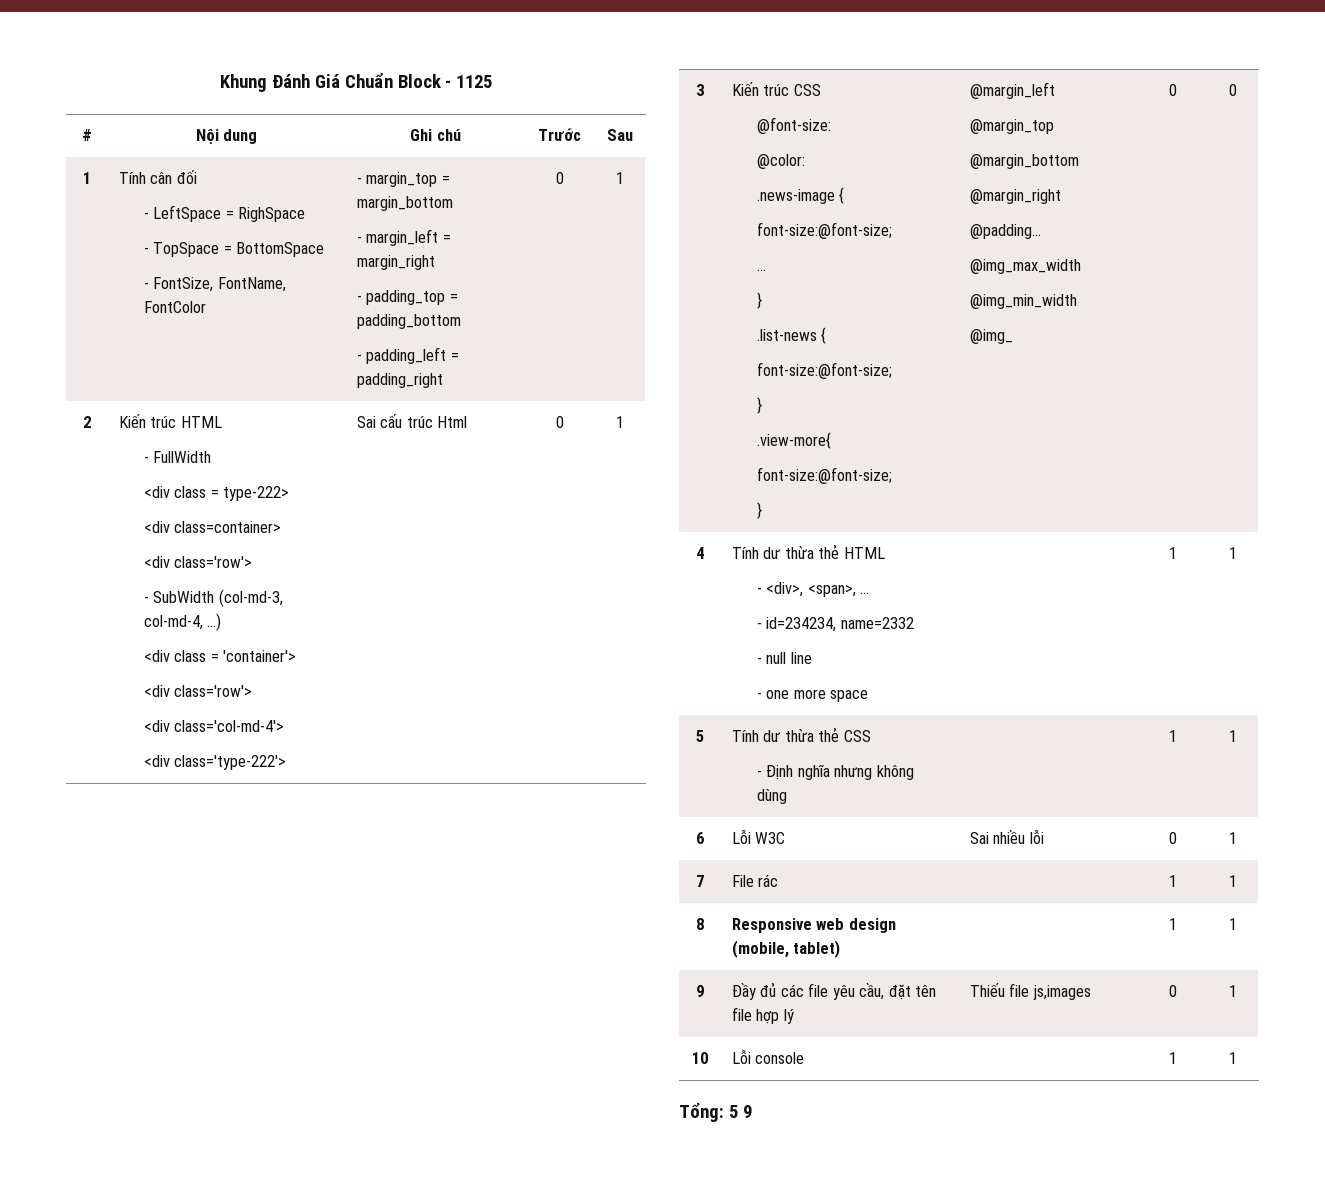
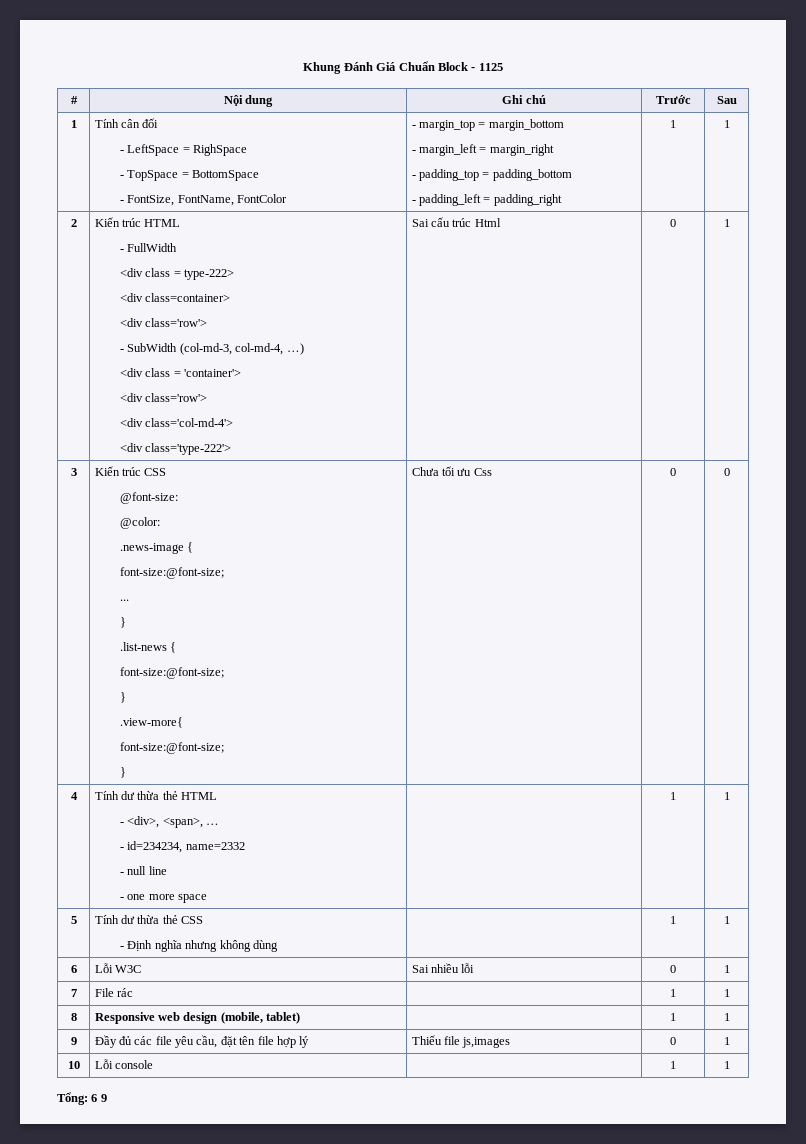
[555,172,564,184] 0 -> [670,120,676,128] 1
[970,82,1056,99] [970,119,1055,134] [970,154,1080,169] [970,189,1062,204] [970,224,1042,239] [970,259,1082,274] [970,294,1078,309] [970,329,1014,344] @margin_left // @margin_top // @margin_bottom // @margin_right // @padding… // @img_max_width // @img_min_width // @img_ -> [411,466,492,476] Chưa tối ưu Css
[728,1105,738,1118] 5 -> [91,1094,98,1102] 6

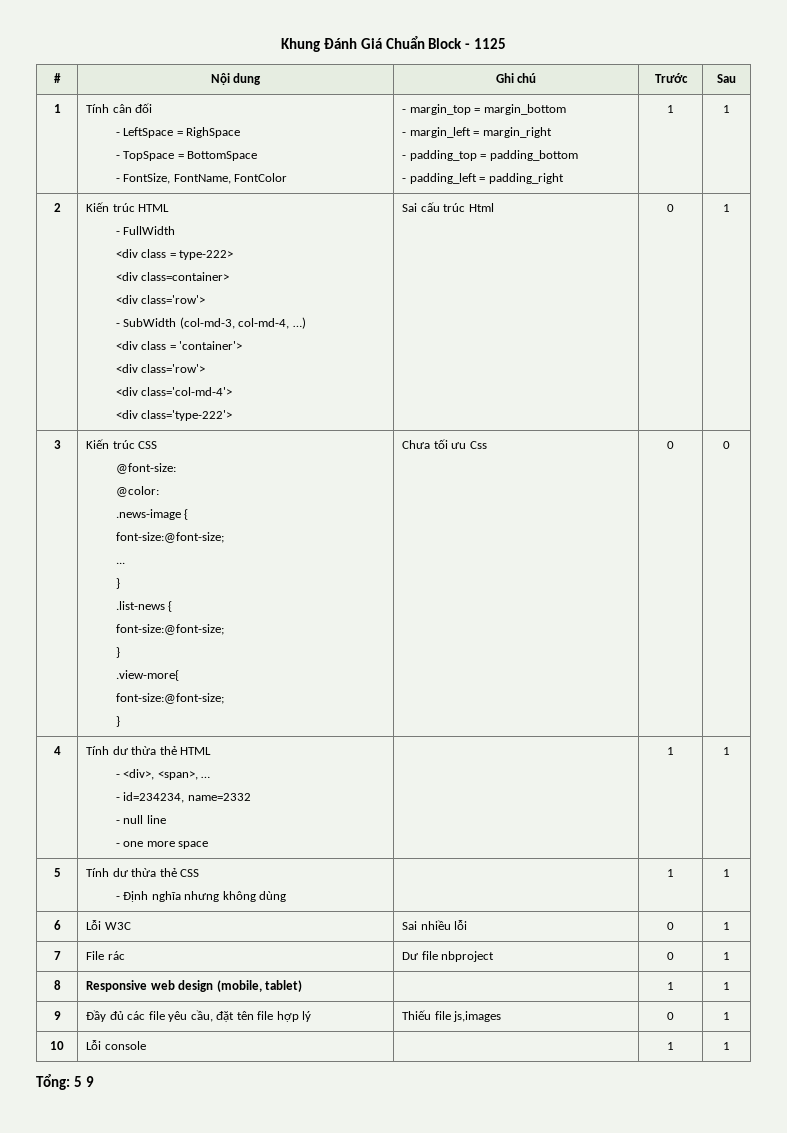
[670,989,676,997] | 1 -> [402,951,495,962] [667,952,674,960] Dư file nbproject | 0
[91,1094,98,1102] 6 -> [73,1076,82,1087] 5

